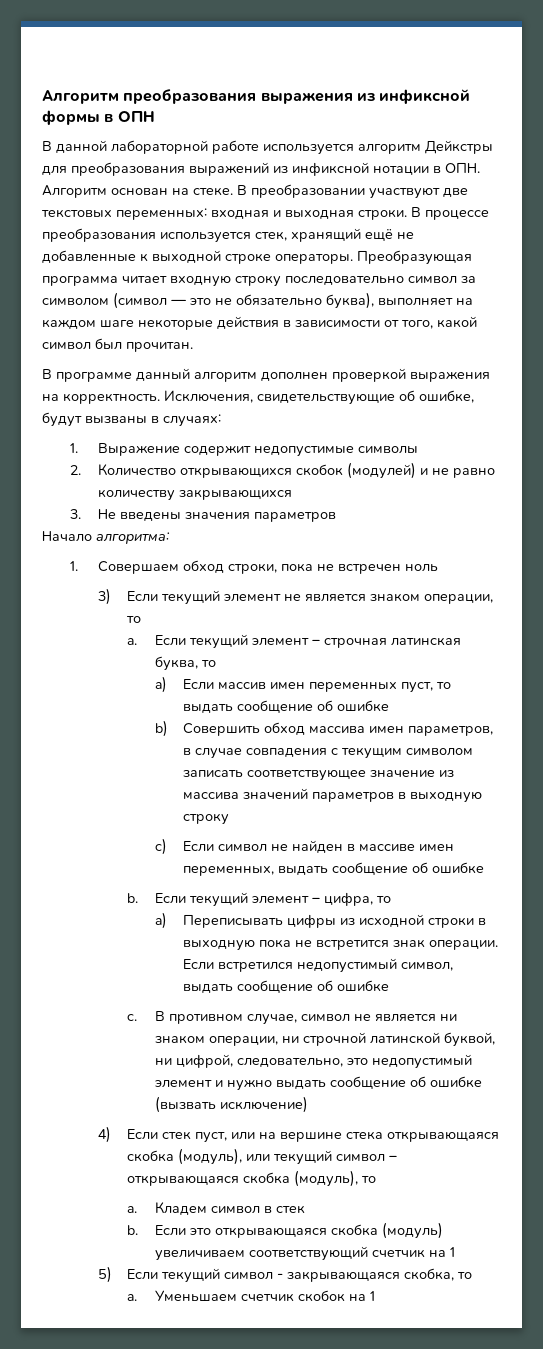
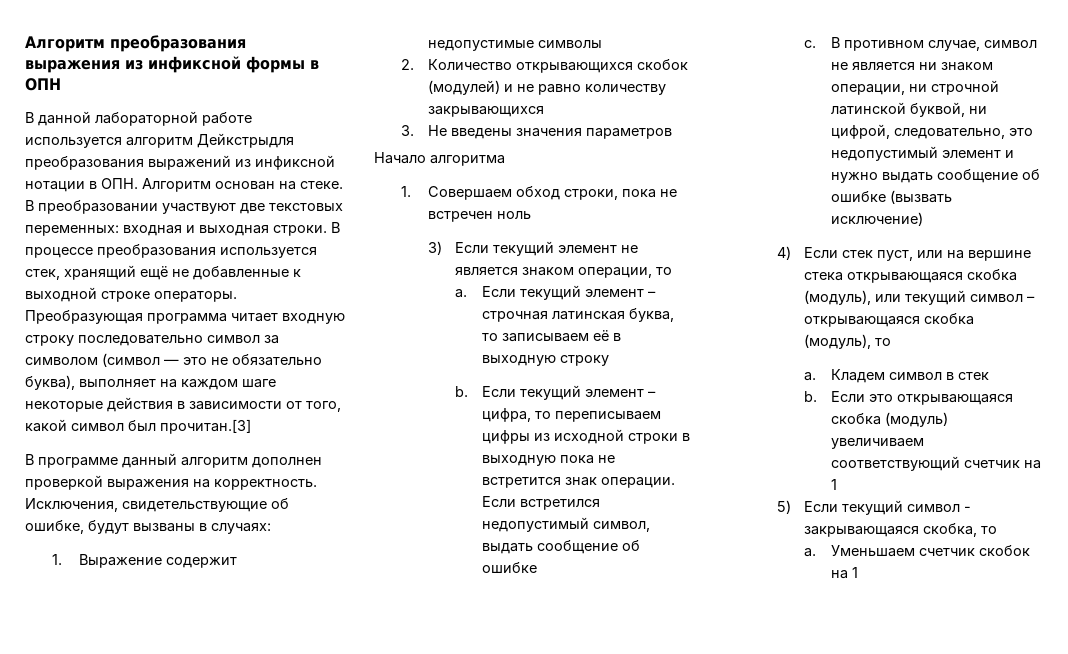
[425,140,493,154] [42,166,67,175] Дейкстры для -> [197,133,294,148] Дейкстрыдля
[126,342,193,352] прочитан. -> [160,419,251,434] прочитан.[3]
[96,532,170,544] алгоритма: -> [430,155,505,166] алгоритма
[154,676,452,693] [183,700,390,713] [154,720,494,737] [183,747,474,759] [183,770,455,781] [183,788,483,803] [183,813,230,825] [154,838,455,855] [183,862,485,876] // a) Если массив имен переменных пуст, то выдать сообщение об ошибке // b) Совершить обход массива имен параметров, в случае совпадения с текущим символом записать соответствующее значение из массива значений параметров в выходную строку // c) Если символ не найден в массиве имен переменных, выдать сообщение об ошибке -> [502,330,622,342] [482,355,610,366] записываем её в выходную строку
[154,912,284,929] // a) Переписывать -> [555,411,662,422] переписываем

